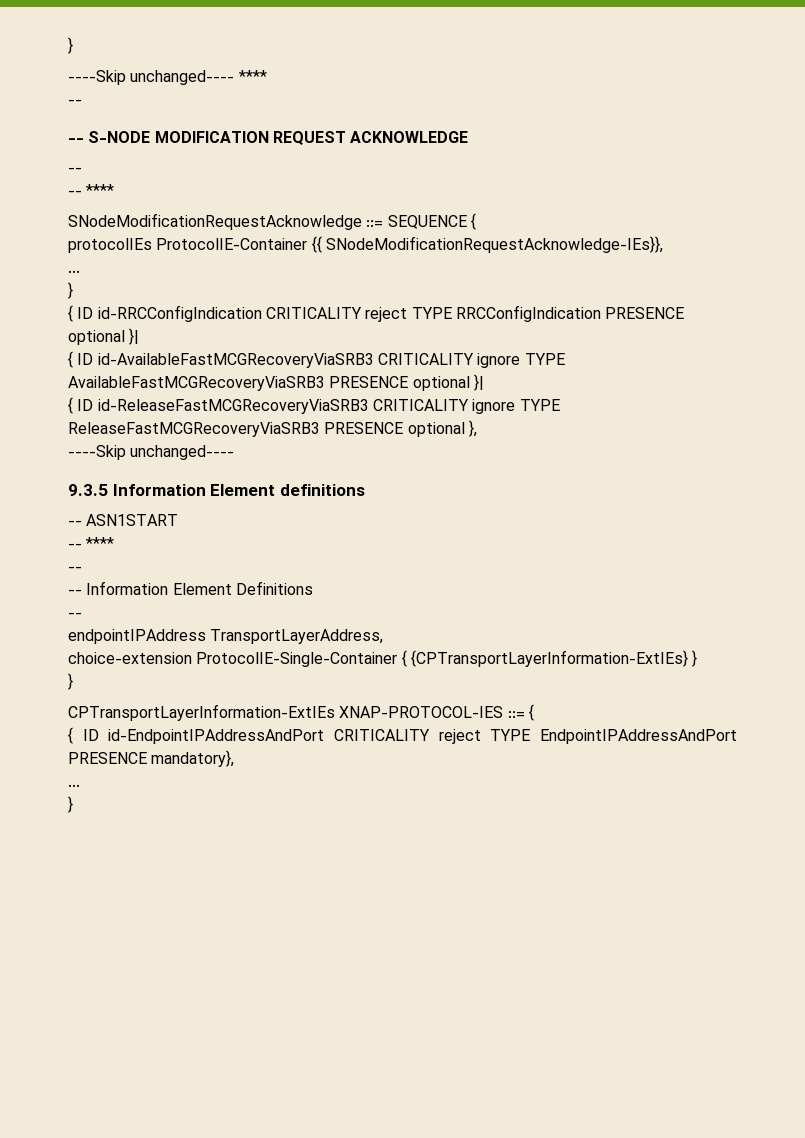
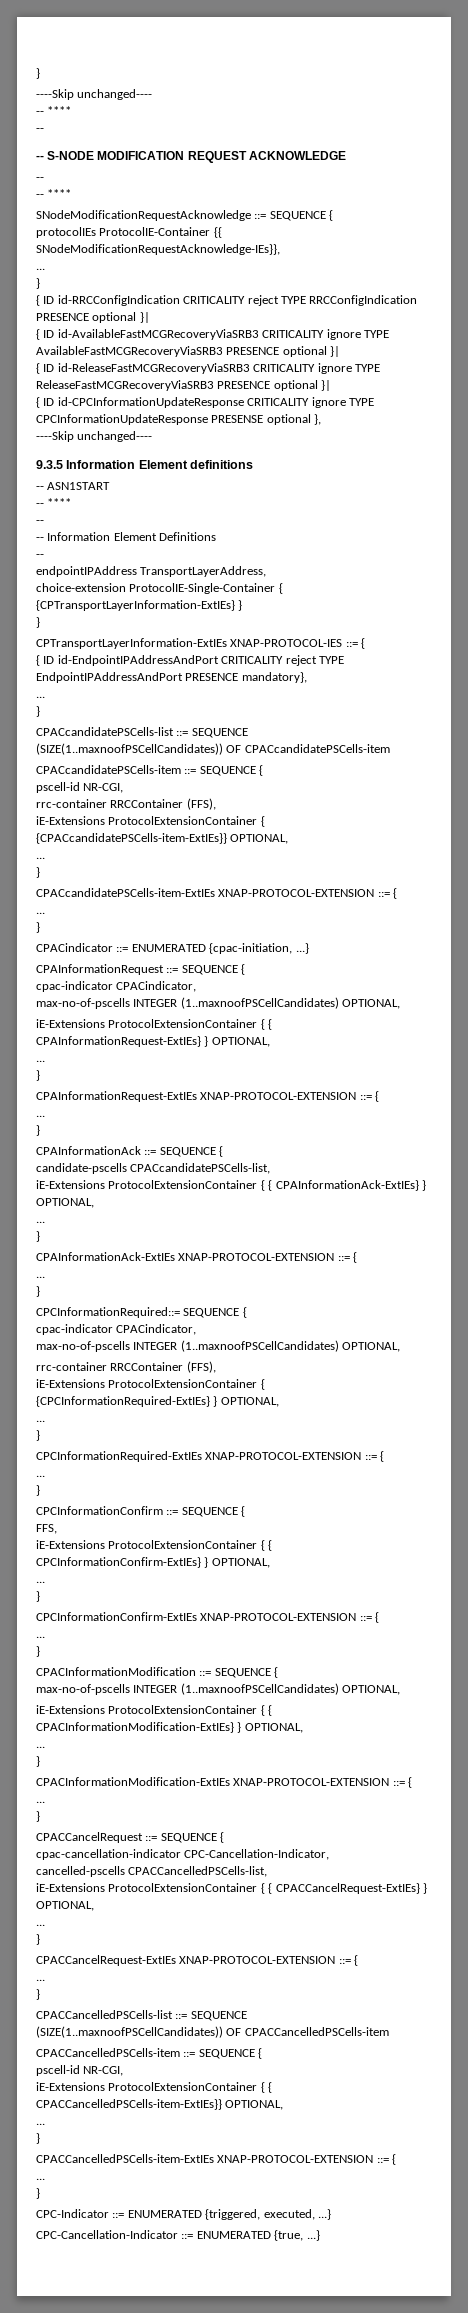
(235, 77) none -> [36,111,44,115] // --
(465, 429) none -> [321,380,332,391] [36,397,374,408] [36,414,311,425] }| // { ID id-CPCInformationUpdateResponse CRITICALITY ignore TYPE CPCInformationUpdateResponse PRESENSE optional
(73, 804) none -> [36,727,248,738] [36,743,390,755] [36,765,264,776] [36,782,124,793] [36,798,216,810] [36,816,265,827] [36,833,289,844] [36,857,45,859] [36,867,40,878] [36,888,398,899] [36,912,45,914] [36,922,40,933] [36,943,309,954] [36,964,246,975] [36,981,197,992] [36,997,401,1009] [36,1019,273,1030] [36,1036,270,1047] [36,1060,45,1062] [36,1070,40,1081] [36,1091,380,1102] [36,1115,45,1117] [36,1125,40,1136] [36,1146,224,1157] [36,1163,271,1174] [36,1180,426,1191] [36,1198,94,1208] [36,1221,45,1223] [36,1231,40,1242] [36,1252,358,1263] [36,1276,45,1278] [36,1286,40,1297] [36,1307,247,1318] [36,1324,197,1335] [36,1340,401,1352] [36,1361,216,1373] [36,1379,265,1390] [36,1396,279,1407] [36,1420,45,1422] [36,1430,40,1441] [36,1451,385,1462] [36,1475,45,1477] [36,1485,40,1496] [36,1506,246,1517] [36,1524,57,1534] [36,1540,273,1551] [36,1557,270,1568] [36,1581,45,1583] [36,1591,40,1602] [36,1612,380,1623] [36,1636,45,1638] [36,1646,40,1657] [36,1667,279,1678] [36,1683,401,1695] [36,1705,273,1716] [36,1722,303,1733] [36,1746,45,1748] [36,1756,40,1767] [36,1777,413,1788] [36,1801,45,1803] [36,1811,40,1822] [36,1832,225,1843] [36,1849,330,1860] [36,1866,268,1877] [36,1883,427,1894] [36,1901,94,1911] [36,1924,45,1926] [36,1934,40,1945] [36,1955,359,1966] [36,1979,45,1981] [36,1989,40,2000] [36,2010,247,2021] [36,2026,389,2038] [36,2048,263,2059] [36,2065,124,2076] [36,2082,273,2093] [36,2099,284,2110] [36,2123,45,2125] [36,2133,40,2144] [36,2154,397,2165] [36,2178,45,2180] [36,2188,40,2199] [36,2209,331,2220] [36,2230,320,2241] // CPACcandidatePSCells-list ::= SEQUENCE (SIZE(1..maxnoofPSCellCandidates)) OF CPACcandidatePSCells-item // CPACcandidatePSCells-item ::= SEQUENCE { // pscell-id NR-CGI, // rrc-container RRCContainer (FFS), // iE-Extensions ProtocolExtensionContainer { {CPACcandidatePSCells-item-ExtIEs}} OPTIONAL, // ... // } // CPACcandidatePSCells-item-ExtIEs XNAP-PROTOCOL-EXTENSION ::= { // ... // } // CPACindicator ::= ENUMERATED {cpac-initiation, ...} // CPAInformationRequest ::= SEQUENCE { // cpac-indicator CPACindicator, // max-no-of-pscells INTEGER (1..maxnoofPSCellCandidates) OPTIONAL, // iE-Extensions ProtocolExtensionContainer { { CPAInformationRequest-ExtIEs} } OPTIONAL, // ... // } // CPAInformationRequest-ExtIEs XNAP-PROTOCOL-EXTENSION ::= { // ... // } // CPAInformationAck ::= SEQUENCE { // candidate-pscells CPACcandidatePSCells-list, // iE-Extensions ProtocolExtensionContainer { { CPAInformationAck-ExtIEs} } OPTIONAL, // ... // } // CPAInformationAck-ExtIEs XNAP-PROTOCOL-EXTENSION ::= { // ... // } // CPCInformationRequired::= SEQUENCE { // cpac-indicator CPACindicator, // max-no-of-pscells INTEGER (1..maxnoofPSCellCandidates) OPTIONAL, // rrc-container RRCContainer (FFS), // iE-Extensions ProtocolExtensionContainer { {CPCInformationRequired-ExtIEs} } OPTIONAL, // ... // } // CPCInformationRequired-ExtIEs XNAP-PROTOCOL-EXTENSION ::= { // ... // } // CPCInformationConfirm ::= SEQUENCE { // FFS, // iE-Extensions ProtocolExtensionContainer { { CPCInformationConfirm-ExtIEs} } OPTIONAL, // ... // } // CPCInformationConfirm-ExtIEs XNAP-PROTOCOL-EXTENSION ::= { // ... // } // CPACInformationModification ::= SEQUENCE { // max-no-of-pscells INTEGER (1..maxnoofPSCellCandidates) OPTIONAL, // iE-Extensions ProtocolExtensionContainer { { CPACInformationModification-ExtIEs} } OPTIONAL, // ... // } // CPACInformationModification-ExtIEs XNAP-PROTOCOL-EXTENSION ::= { // ... // } // CPACCancelRequest ::= SEQUENCE { // cpac-cancellation-indicator CPC-Cancellation-Indicator, // cancelled-pscells CPACCancelledPSCells-list, // iE-Extensions ProtocolExtensionContainer { { CPACCancelRequest-ExtIEs} } OPTIONAL, // ... // } // CPACCancelRequest-ExtIEs XNAP-PROTOCOL-EXTENSION ::= { // ... // } // CPACCancelledPSCells-list ::= SEQUENCE (SIZE(1..maxnoofPSCellCandidates)) OF CPACCancelledPSCells-item // CPACCancelledPSCells-item ::= SEQUENCE { // pscell-id NR-CGI, // iE-Extensions ProtocolExtensionContainer { { CPACCancelledPSCells-item-ExtIEs}} OPTIONAL, // ... // } // CPACCancelledPSCells-item-ExtIEs XNAP-PROTOCOL-EXTENSION ::= { // ... // } // CPC-Indicator ::= ENUMERATED {triggered, executed, ...} // CPC-Cancellation-Indicator ::= ENUMERATED {true, ...}

